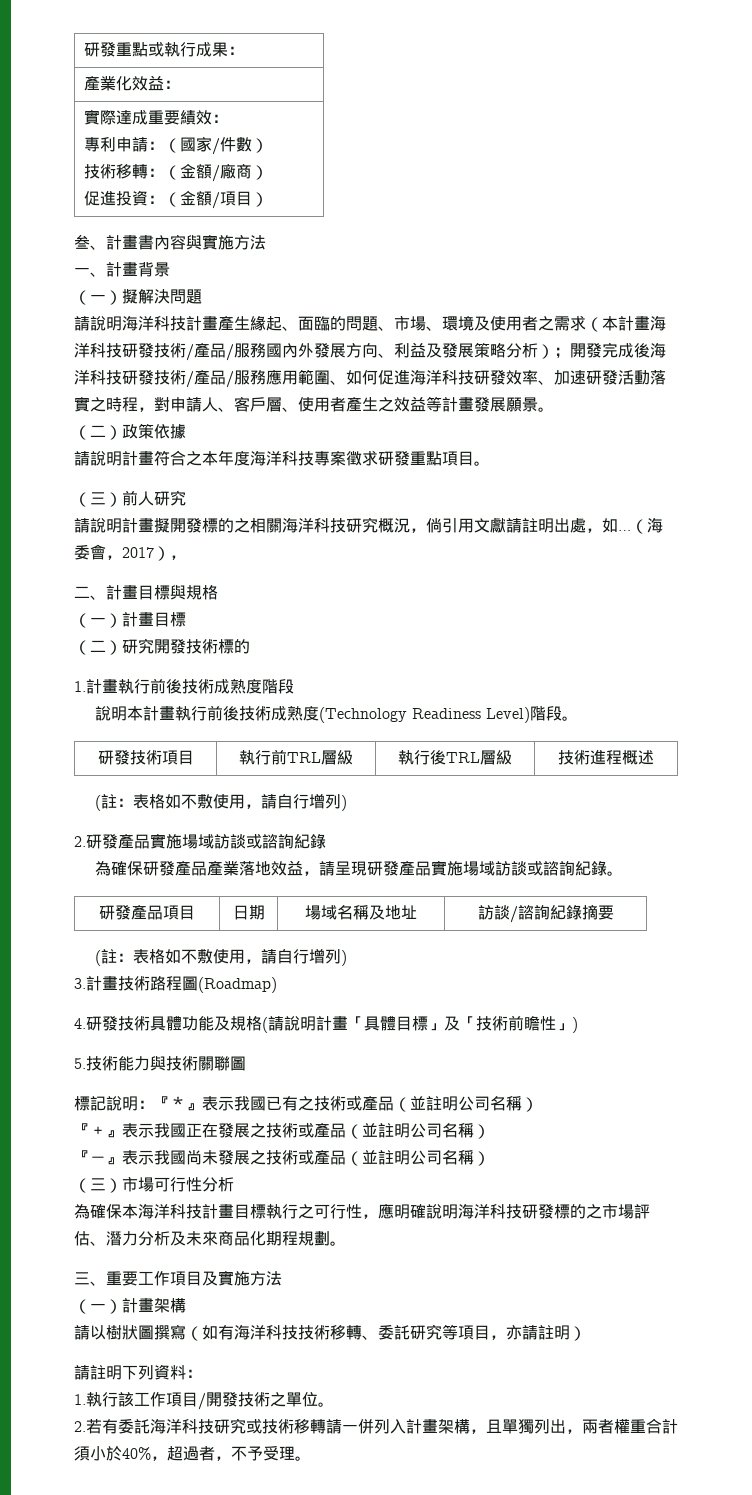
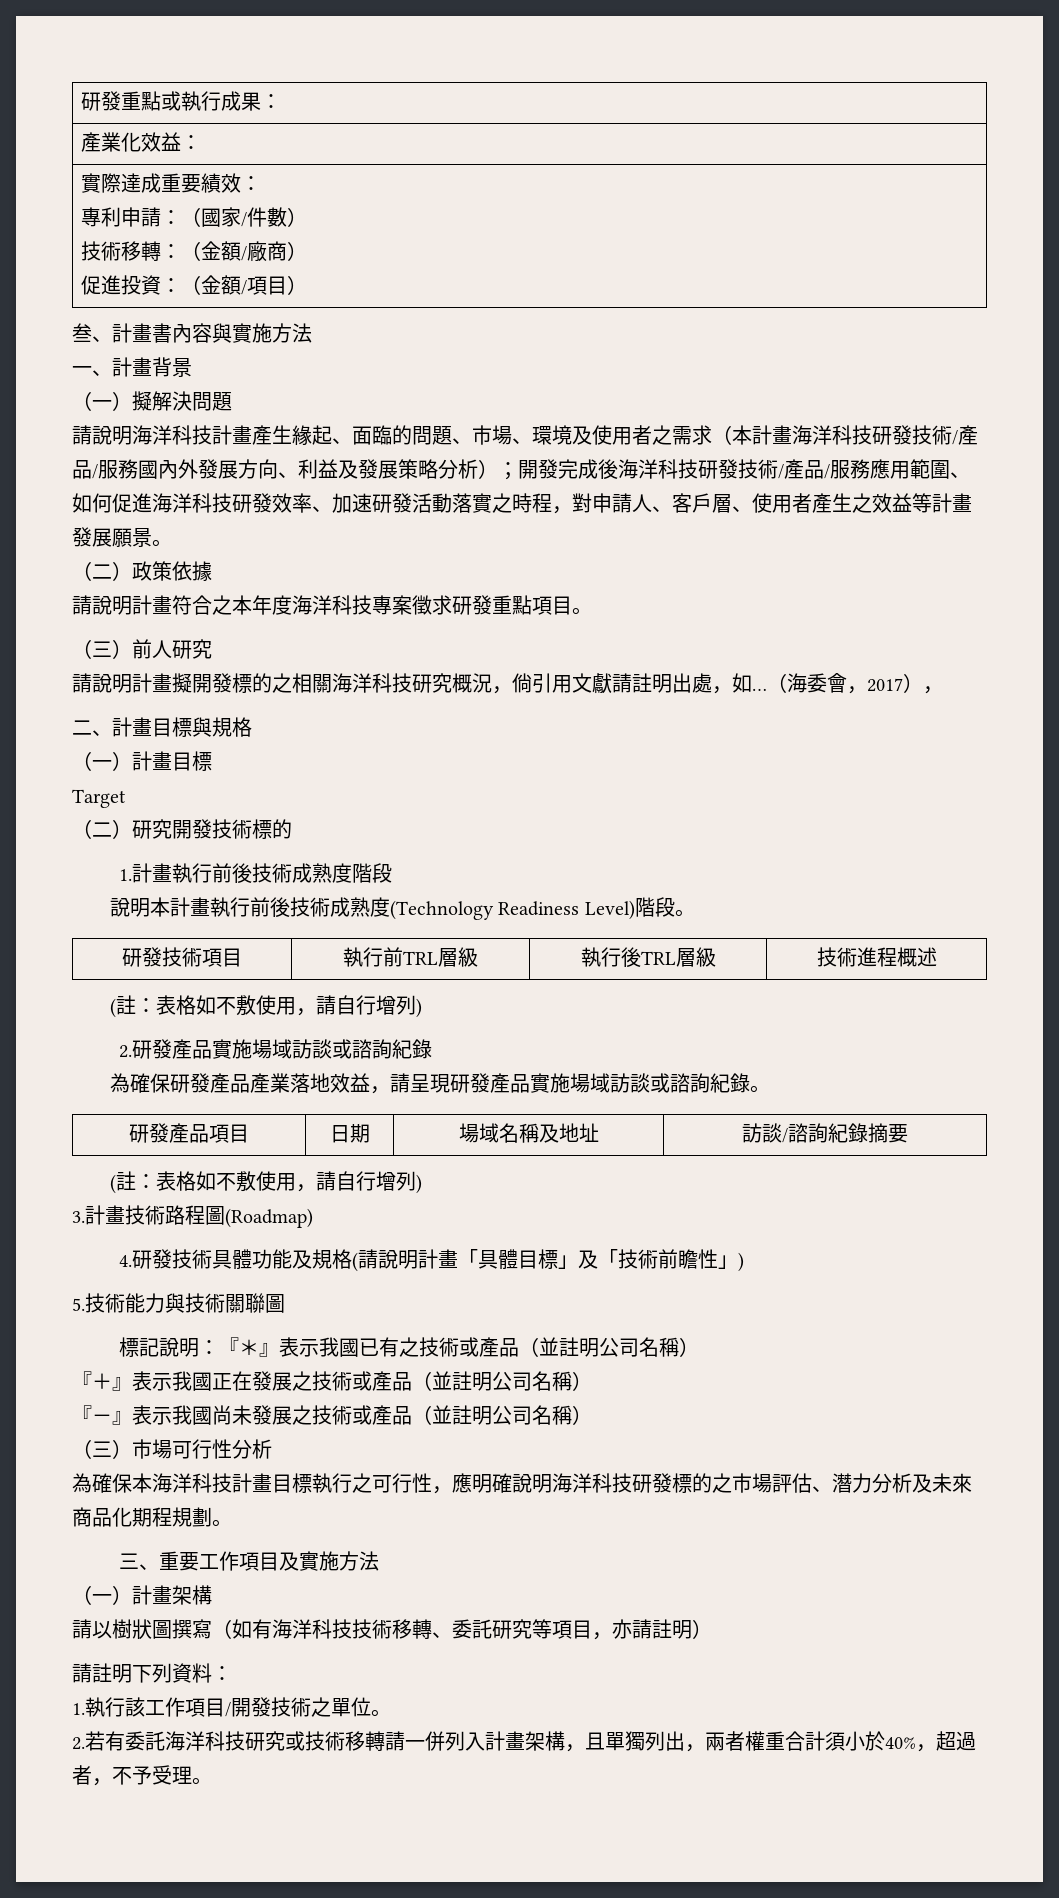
(186, 619) none -> [72,789,126,808] // Target

